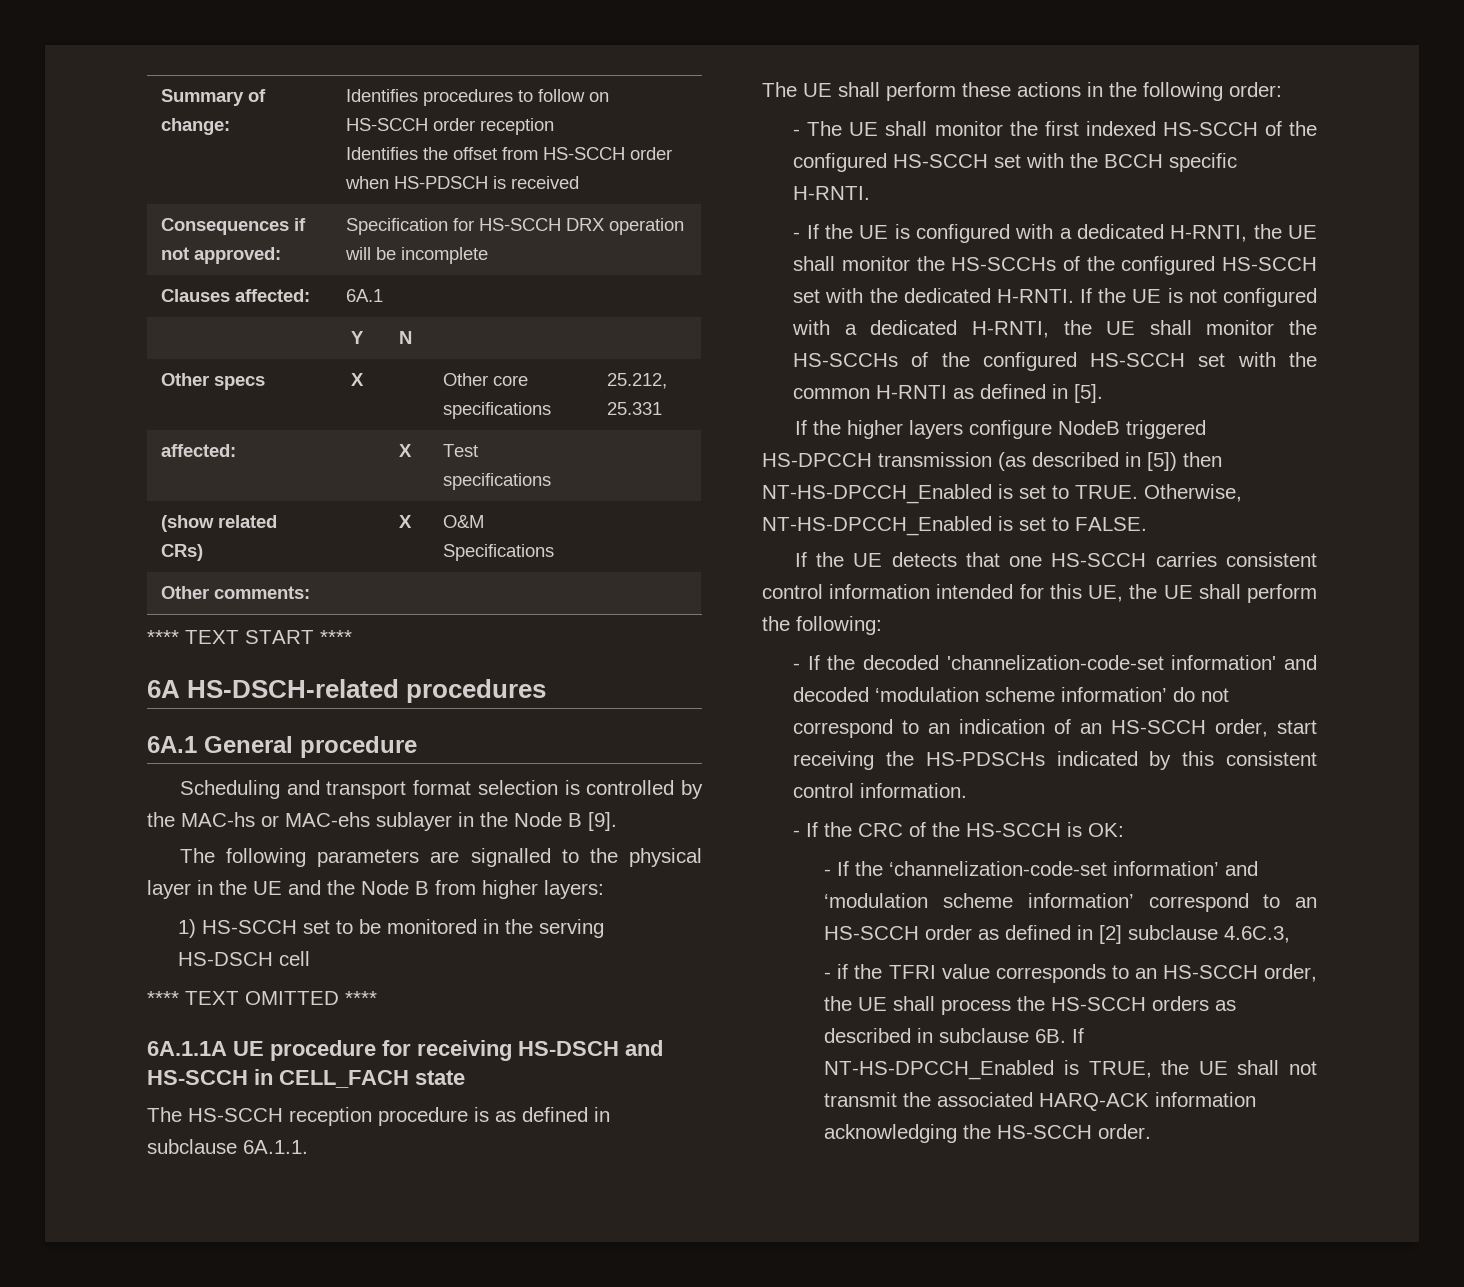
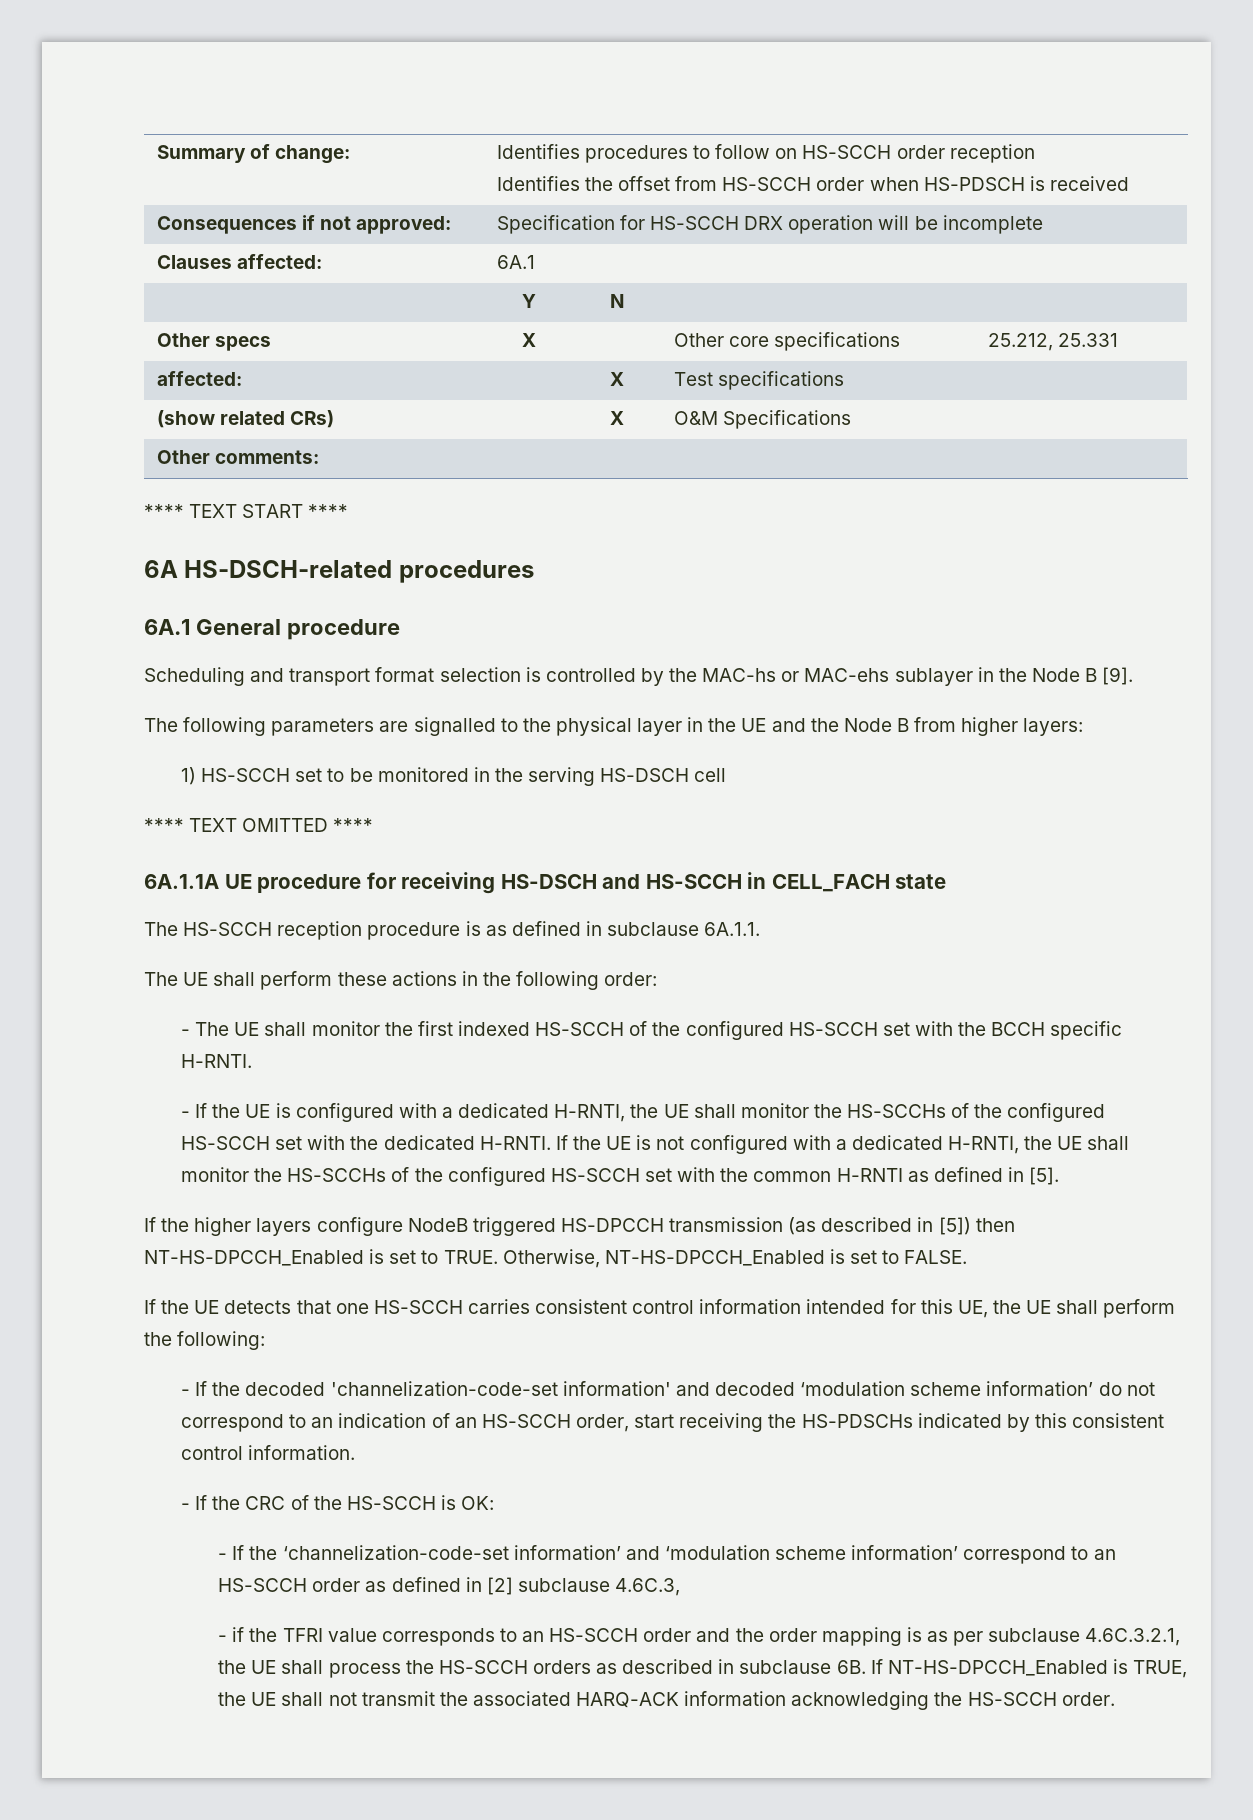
[1264,964,1317,982] order, -> [643,1627,1181,1646] order and the order mapping is as per subclause 4.6C.3.2.1,

